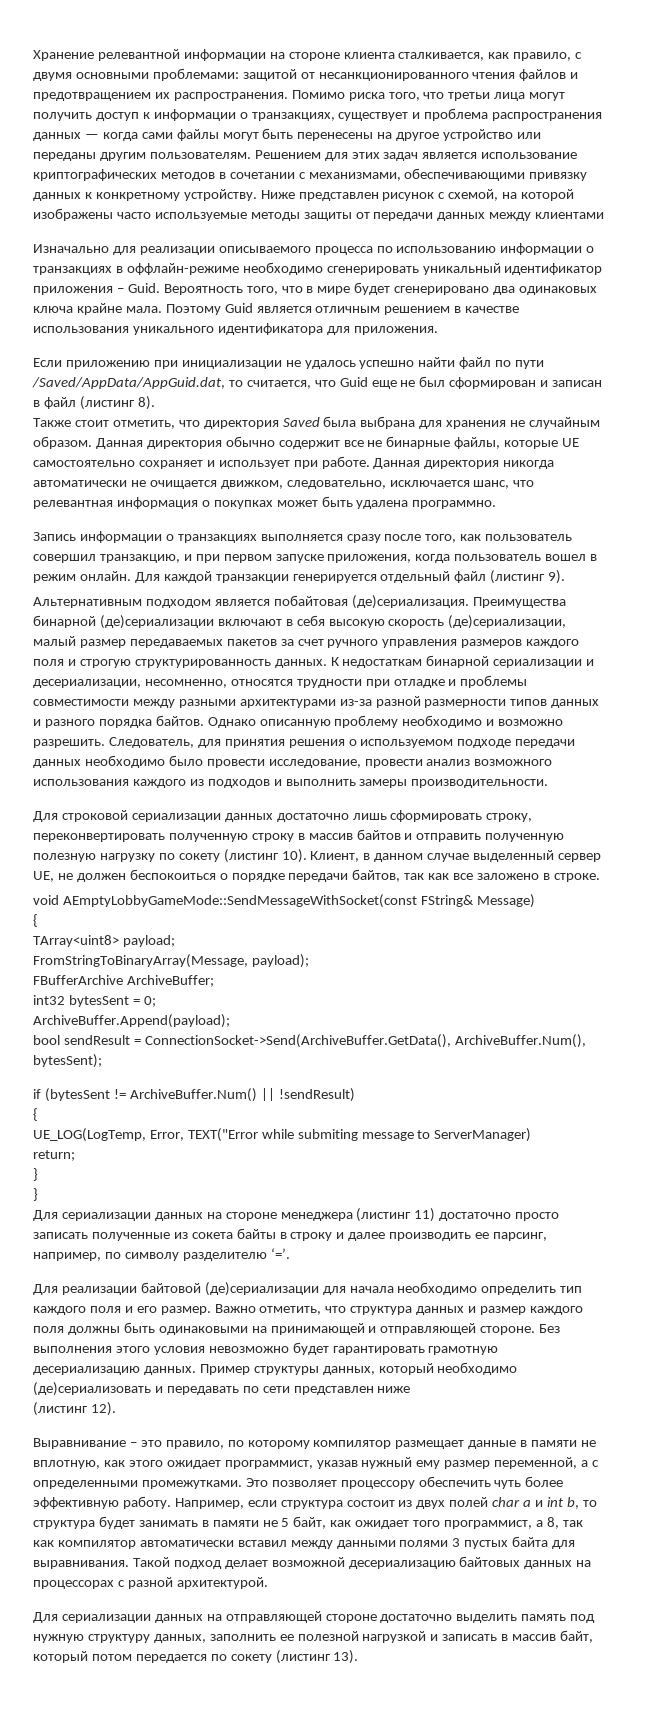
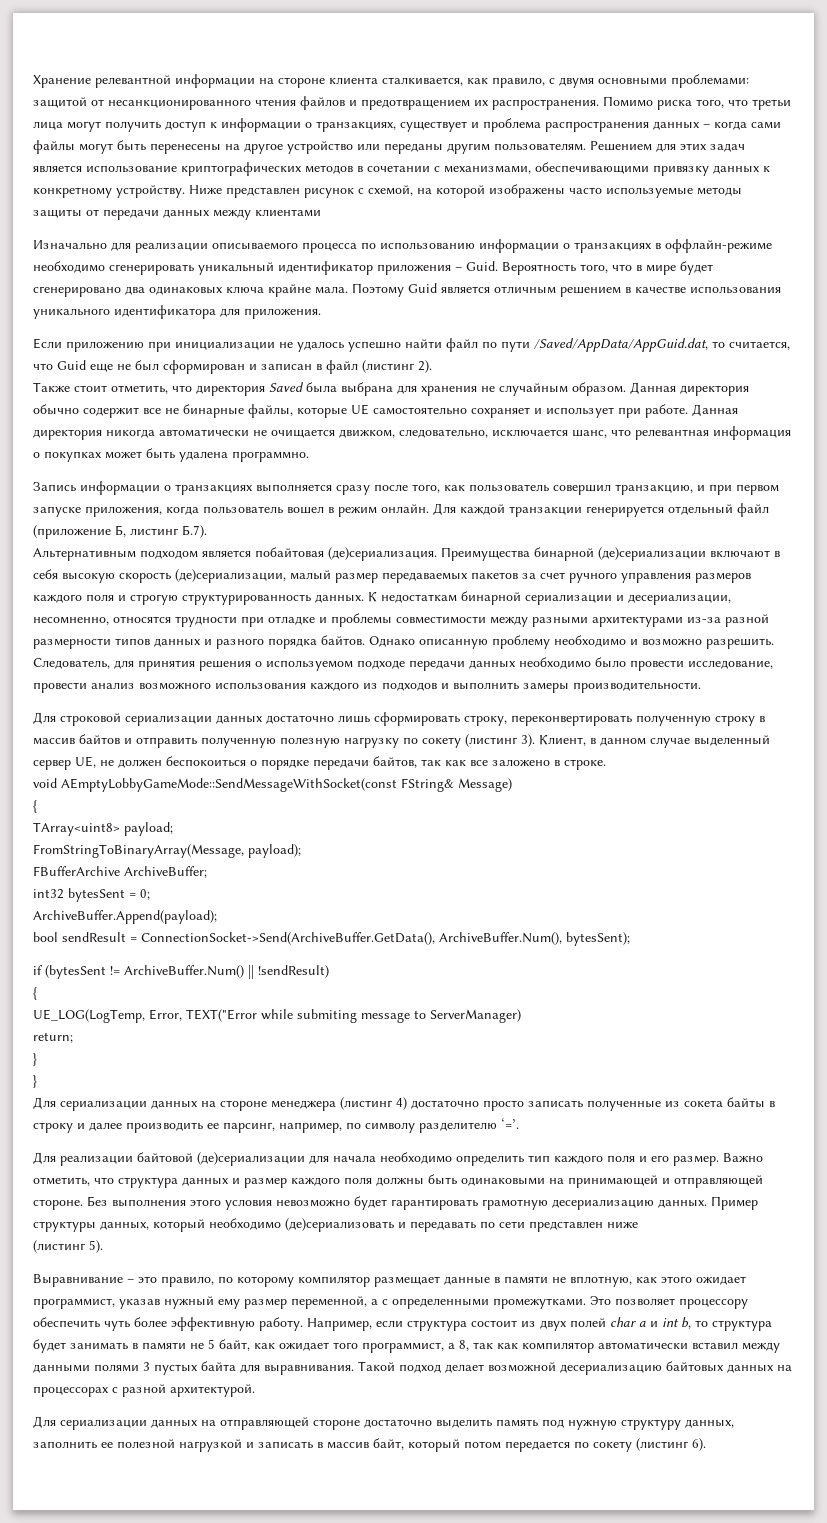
[84,134,99,139] — -> [703,124,710,128] –
[137,396,155,410] 8). -> [418,360,432,373] 2).
[490,570,566,584] (листинг 9). -> [33,525,207,539] (приложение Б, листинг Б.7).
[281,849,307,863] 10). -> [521,734,535,747] 3).
[414,1208,436,1222] 11) -> [396,1097,407,1110] 4)
[90,1402,116,1416] 12). -> [89,1240,103,1253] 5).
[333,1650,359,1664] 13). -> [692,1438,706,1451] 6).

